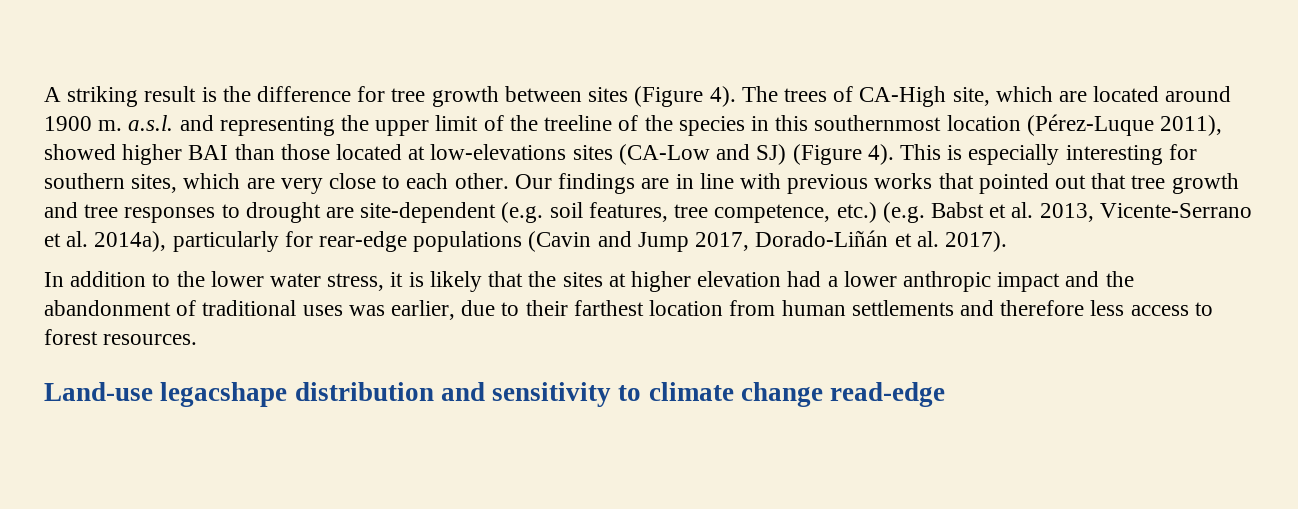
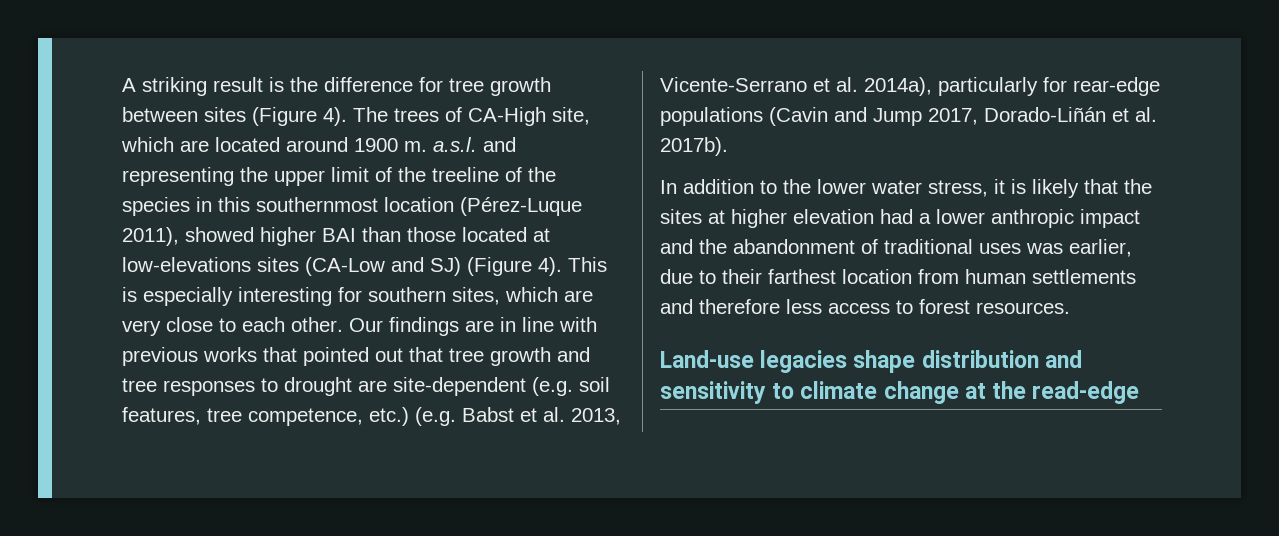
[944,231,1007,252] 2017). -> [660,137,728,156] 2017b).
[160,382,288,407] legacshape -> [760,350,916,373] legacies shape
(824, 394) none -> [964,381,1027,399] at the

